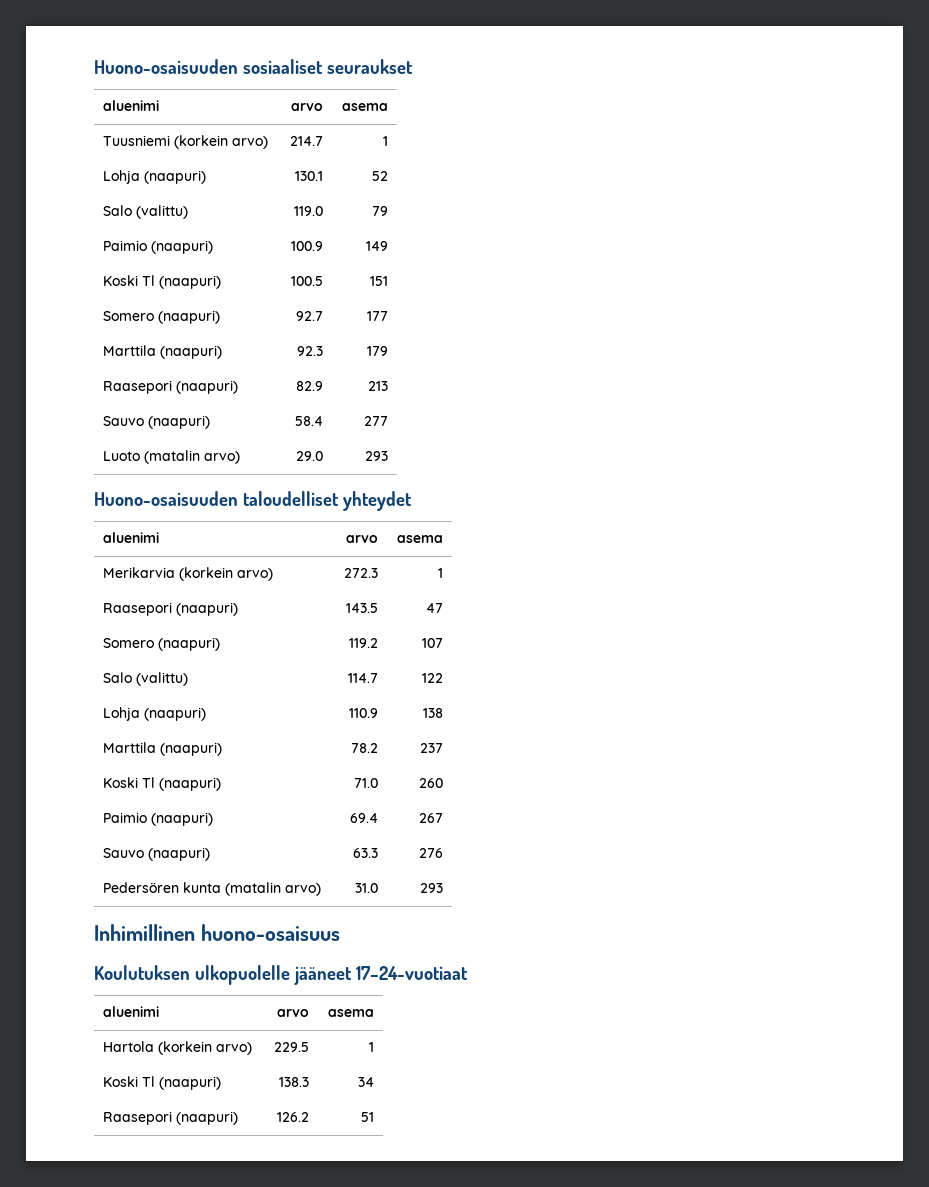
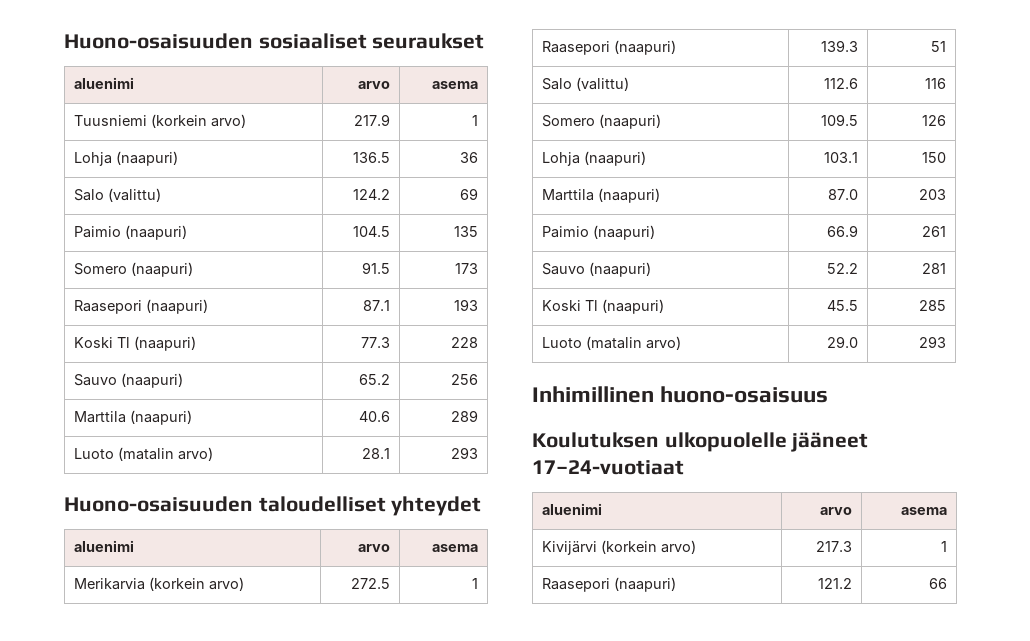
[290,136,324,146] 214.7 -> [354,114,391,126] 217.9
[295,171,324,181] [372,171,389,181] [102,205,188,219] [294,206,324,216] [372,206,389,216] [102,240,213,254] [291,241,324,251] [366,241,389,251] [102,275,221,289] [291,276,324,286] [370,276,389,286] [102,310,220,324] [296,311,324,321] [367,311,389,321] [102,345,222,359] [297,346,324,356] [367,346,389,356] [102,380,238,394] [296,381,324,391] [368,381,389,391] [102,415,210,429] [295,416,324,426] [364,416,389,426] [102,450,240,464] [296,451,324,461] 130.1 | 52 // Salo (valittu) | 119.0 | 79 // Paimio (naapuri) | 100.9 | 149 // Koski Tl (naapuri) | 100.5 | 151 // Somero (naapuri) | 92.7 | 177 // Marttila (naapuri) | 92.3 | 179 // Raasepori (naapuri) | 82.9 | 213 // Sauvo (naapuri) | 58.4 | 277 // Luoto (matalin arvo) | 29.0 -> [353,152,391,163] [460,152,479,163] [73,188,161,202] [353,189,391,200] [460,188,479,200] [73,225,187,240] [353,226,391,237] [454,226,479,237] [73,262,193,277] [362,262,391,274] [455,263,479,274] [73,299,208,314] [363,300,391,311] [454,299,479,311] [73,336,196,351] [361,337,391,348] [451,337,479,348] [73,373,183,388] [359,374,391,385] [451,374,479,385] [73,410,192,425] [359,411,391,422] [451,410,479,422] [73,447,213,461] [362,448,391,459] 136.5 | 36 // Salo (valittu) | 124.2 | 69 // Paimio (naapuri) | 104.5 | 135 // Somero (naapuri) | 91.5 | 173 // Raasepori (naapuri) | 87.1 | 193 // Koski Tl (naapuri) | 77.3 | 228 // Sauvo (naapuri) | 65.2 | 256 // Marttila (naapuri) | 40.6 | 289 // Luoto (matalin arvo) | 28.1
[344,568,379,578] [438,568,444,578] [102,602,238,616] [346,603,379,613] [426,603,444,613] [102,637,220,651] [349,638,379,648] [422,638,444,648] [102,672,188,686] [348,673,379,683] [422,673,444,683] [102,707,206,721] [349,708,379,718] [423,708,444,718] [102,742,222,756] [351,743,379,753] [420,743,444,753] [102,777,221,791] [354,778,379,788] [419,778,444,788] [102,812,213,826] [350,813,379,823] [419,813,444,823] [102,847,210,861] [353,848,379,858] [419,848,444,858] [102,882,321,896] [355,883,379,893] 272.3 | 1 // Raasepori (naapuri) | 143.5 | 47 // Somero (naapuri) | 119.2 | 107 // Salo (valittu) | 114.7 | 122 // Lohja (naapuri) | 110.9 | 138 // Marttila (naapuri) | 78.2 | 237 // Koski Tl (naapuri) | 71.0 | 260 // Paimio (naapuri) | 69.4 | 267 // Sauvo (naapuri) | 63.3 | 276 // Pedersören kunta (matalin arvo) | 31.0 -> [351,578,391,589] [472,578,479,589] [541,40,676,55] [821,40,859,52] [931,41,947,52] [541,77,629,91] [824,78,859,89] [925,78,947,89] [541,114,661,129] [821,114,859,126] [922,115,947,126] [541,151,646,166] [824,152,859,163] [922,152,947,163] [541,188,660,203] [828,189,859,200] [919,189,947,200] [541,225,655,240] [827,225,859,237] [922,226,947,237] [541,262,651,277] [827,263,859,274] [922,263,947,274] [541,299,664,314] [827,300,859,311] [919,300,947,311] [541,336,681,350] [827,336,859,348] 272.5 | 1 // Raasepori (naapuri) | 139.3 | 51 // Salo (valittu) | 112.6 | 116 // Somero (naapuri) | 109.5 | 126 // Lohja (naapuri) | 103.1 | 150 // Marttila (naapuri) | 87.0 | 203 // Paimio (naapuri) | 66.9 | 261 // Sauvo (naapuri) | 52.2 | 281 // Koski Tl (naapuri) | 45.5 | 285 // Luoto (matalin arvo) | 29.0
[102,1041,252,1055] [274,1042,310,1052] [369,1042,375,1052] [102,1076,221,1090] [279,1077,310,1087] [358,1077,375,1087] [102,1111,238,1125] [277,1112,310,1122] [361,1112,375,1122] Hartola (korkein arvo) | 229.5 | 1 // Koski Tl (naapuri) | 138.3 | 34 // Raasepori (naapuri) | 126.2 | 51 -> [541,540,696,555] [816,541,853,552] [941,541,948,552] [541,577,676,592] [818,578,853,589] [929,578,948,589] Kivijärvi (korkein arvo) | 217.3 | 1 // Raasepori (naapuri) | 121.2 | 66

